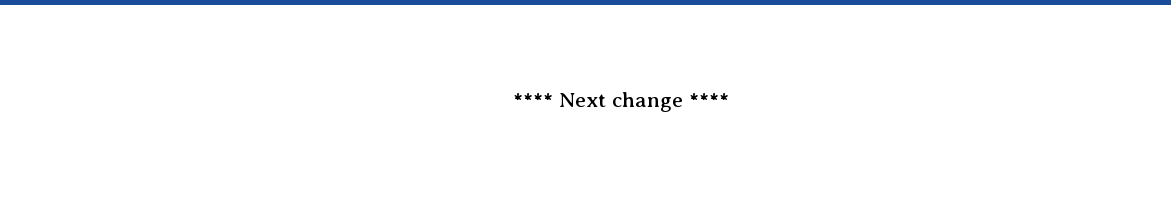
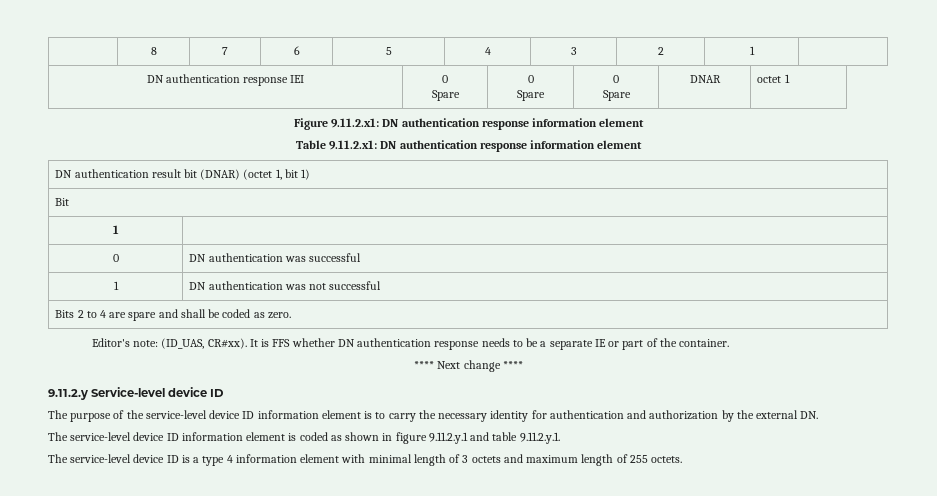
[513,92,729,112] **** Next change **** -> [150,47,157,55] [222,47,228,55] [293,46,300,55] [385,47,392,55] [484,47,491,55] [570,47,577,55] [657,47,664,55] [749,46,755,55] [146,74,305,86] [442,75,448,83] [431,90,460,101] [527,75,534,83] [517,90,545,101] [613,75,619,83] [602,90,631,101] [689,75,721,83] [757,74,790,83] [293,118,645,130] [295,140,643,152] [55,169,311,180] [55,198,70,206] [112,225,119,234] [112,254,119,262] [189,253,362,262] [113,281,119,290] [189,281,382,290] [55,309,291,321] [92,338,730,350] [414,360,523,372] [48,387,225,400] [48,410,819,422] [48,432,560,444] [48,454,683,466] | 8 | 7 | 6 | 5 | 4 | 3 | 2 | 1 | // DN authentication response IEI | 0 // Spare | 0 // Spare | 0 // Spare | DNAR | octet 1 // Figure 9.11.2.x1: DN authentication response information element // Table 9.11.2.x1: DN authentication response information element // DN authentication result bit (DNAR) (octet 1, bit 1) // Bit // 1 | // 0 | DN authentication was successful // 1 | DN authentication was not successful // Bits 2 to 4 are spare and shall be coded as zero. // Editor's note: (ID_UAS, CR#xx). It is FFS whether DN authentication response needs to be a separate IE or part of the container. // **** Next change **** // 9.11.2.y Service-level device ID // The purpose of the service-level device ID information element is to carry the necessary identity for authentication and authorization by the external DN. // The service-level device ID information element is coded as shown in figure 9.11.2.y.1 and table 9.11.2.y.1. // The service-level device ID is a type 4 information element with minimal length of 3 octets and maximum length of 255 octets.

